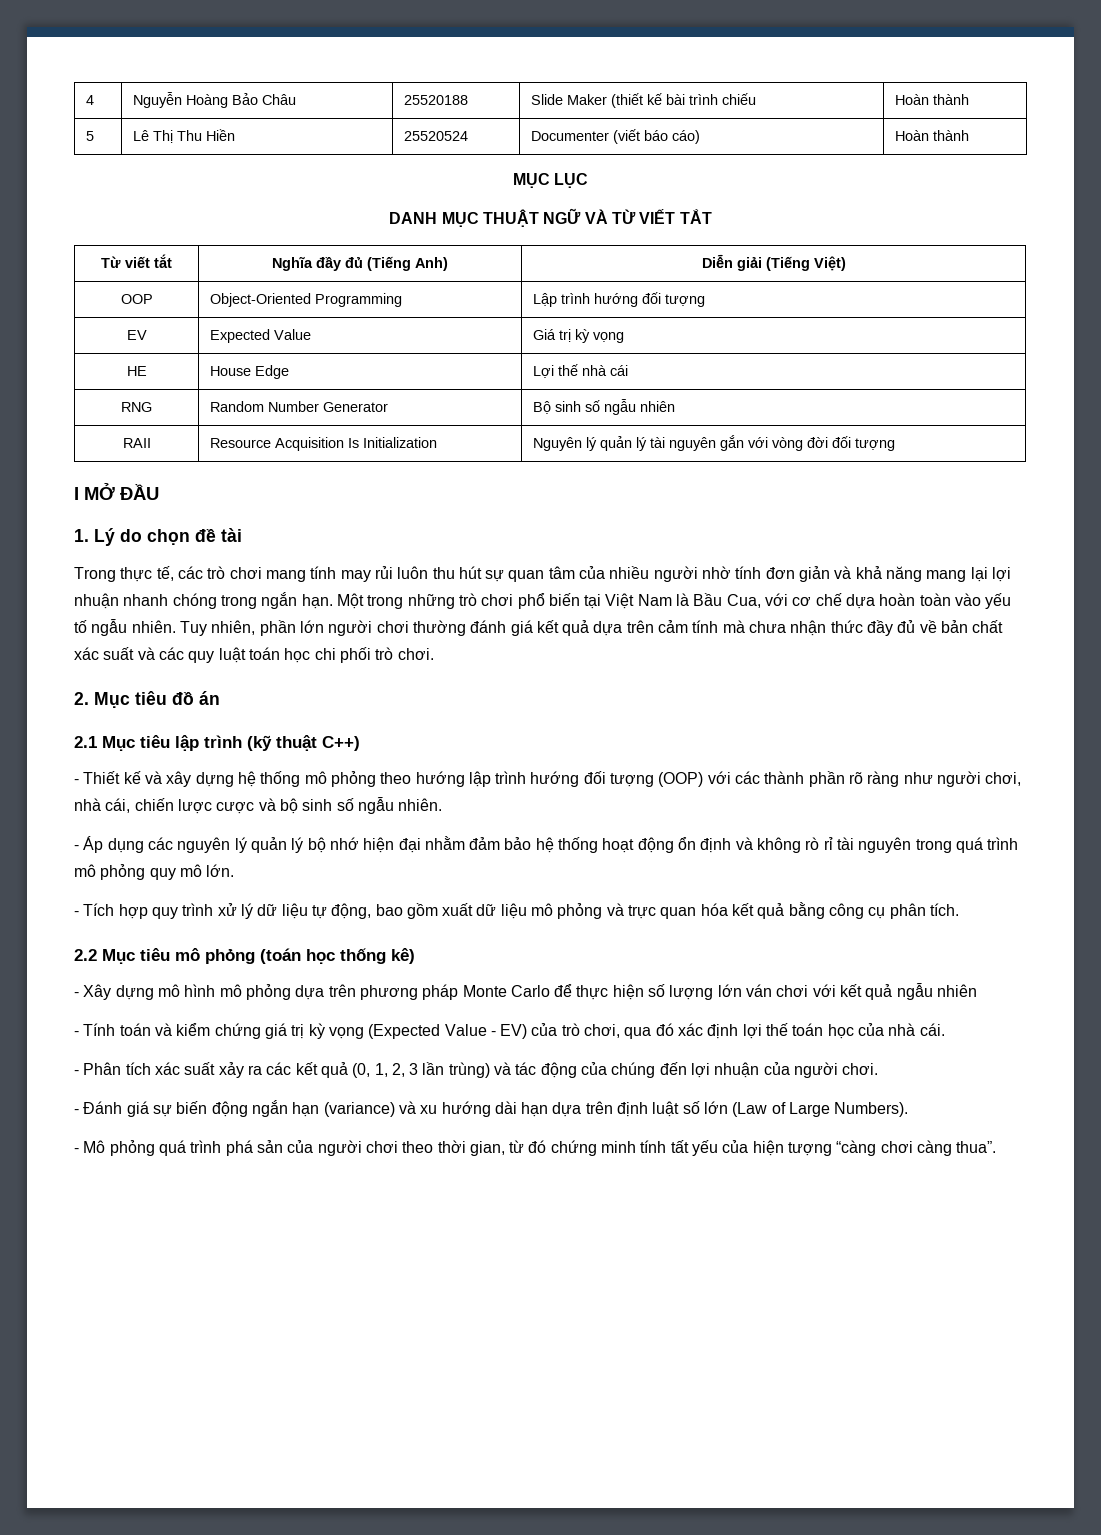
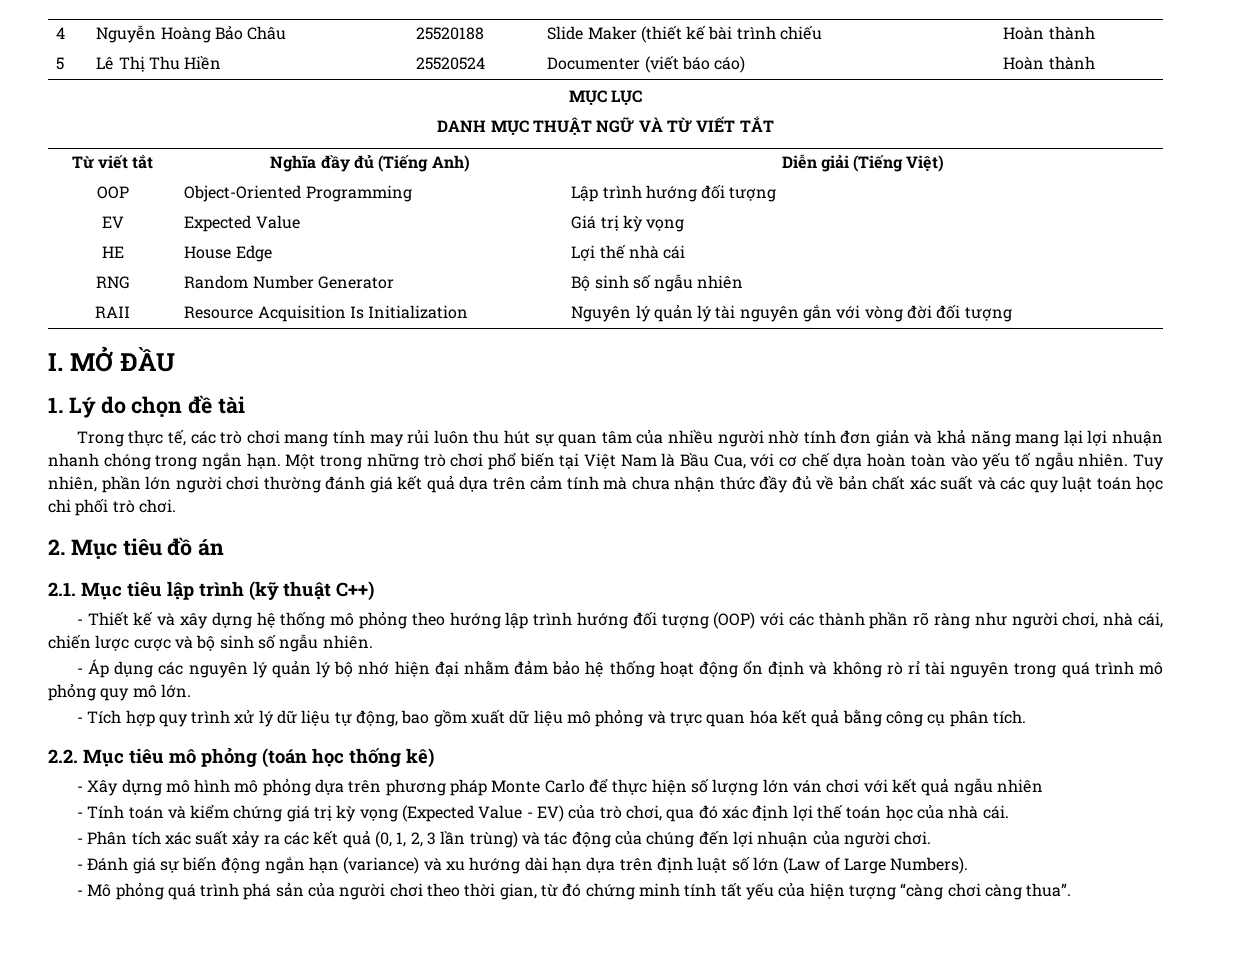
[74,487,79,500] I -> [48,353,63,371] I.
[74,736,97,748] 2.1 -> [48,582,76,596] 2.1.
[74,949,97,961] 2.2 -> [48,749,78,763] 2.2.

